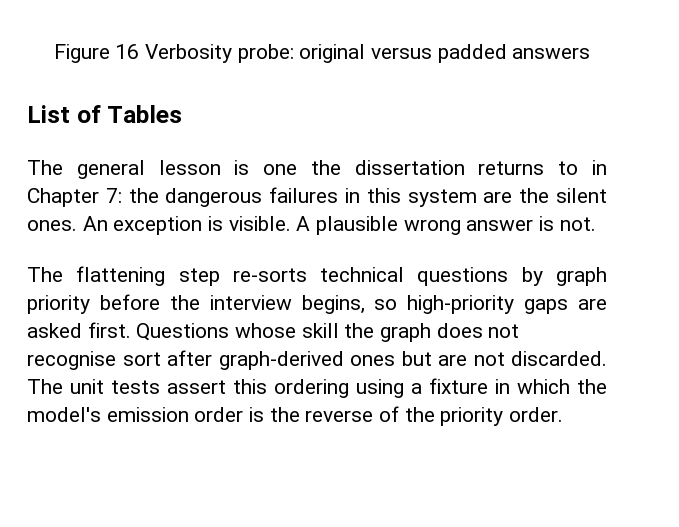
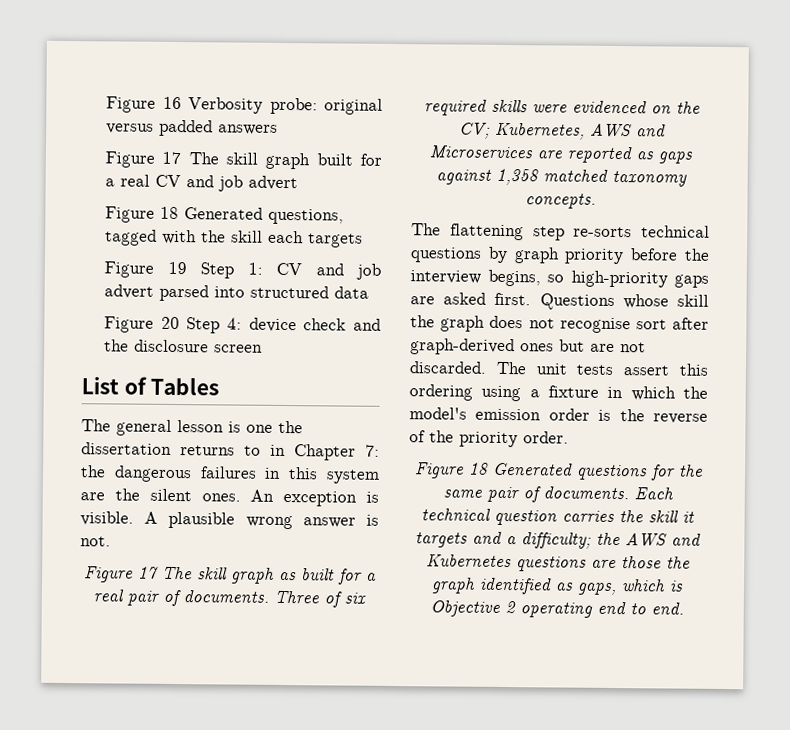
(591, 53) none -> [105,151,382,170] [105,174,299,192] [105,206,345,225] [105,229,364,248] [104,261,381,280] [104,284,370,302] [104,316,381,334] [104,339,264,353] // Figure 17 The skill graph built for a real CV and job advert // Figure 18 Generated questions, tagged with the skill each targets // Figure 19 Step 1: CV and job advert parsed into structured data // Figure 20 Step 4: device check and the disclosure screen
(596, 224) none -> [83,566,377,585] [92,589,366,608] [423,99,700,116] [458,122,666,140] [429,145,693,164] [435,168,687,187] [525,193,596,209] // Figure 17 The skill graph as built for a real pair of documents. Three of six required skills were evidenced on the CV; Kubernetes, AWS and Microservices are reported as gaps against 1,358 matched taxonomy concepts.
(564, 414) none -> [413,462,703,481] [442,486,674,503] [421,508,695,526] [415,531,701,549] [425,554,690,572] [431,577,684,596] [429,600,684,618] // Figure 18 Generated questions for the same pair of documents. Each technical question carries the skill it targets and a difficulty; the AWS and Kubernetes questions are those the graph identified as gaps, which is Objective 2 operating end to end.

